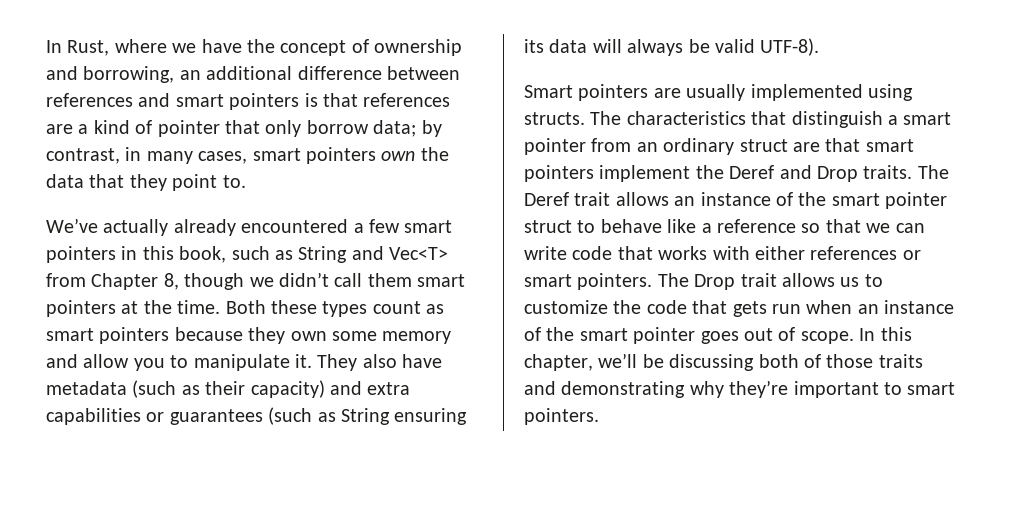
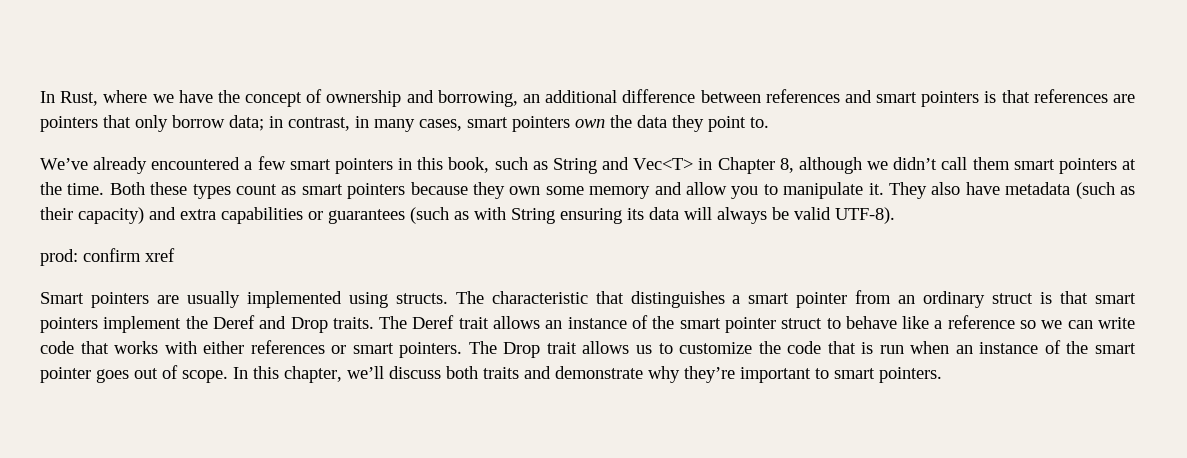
[78,120,220,137] a kind of pointer -> [40,116,98,132] pointers
[421,120,442,137] by -> [269,116,283,128] in
[89,174,125,188] that -> (667, 121) none
[103,219,169,236] actually -> (88, 164) none
[46,273,86,287] from -> [698,158,713,170] in
[184,273,245,290] though -> [798,157,862,174] although
(336, 417) none -> [474,207,506,220] with
(820, 47) none -> [40,248,175,266] // prod: confirm xref
[626,111,883,128] characteristics that distinguish -> [491,291,725,308] characteristic that distinguishes
[793,142,820,152] are -> [1040,292,1053,304] is
[825,219,861,233] that -> (1037, 324) none
[732,301,767,317] gets -> [861,342,874,354] is
[642,354,874,371] be discussing both of those -> [389,366,478,379] discuss both
[561,381,686,398] demonstrating -> [555,366,643,379] demonstrate

